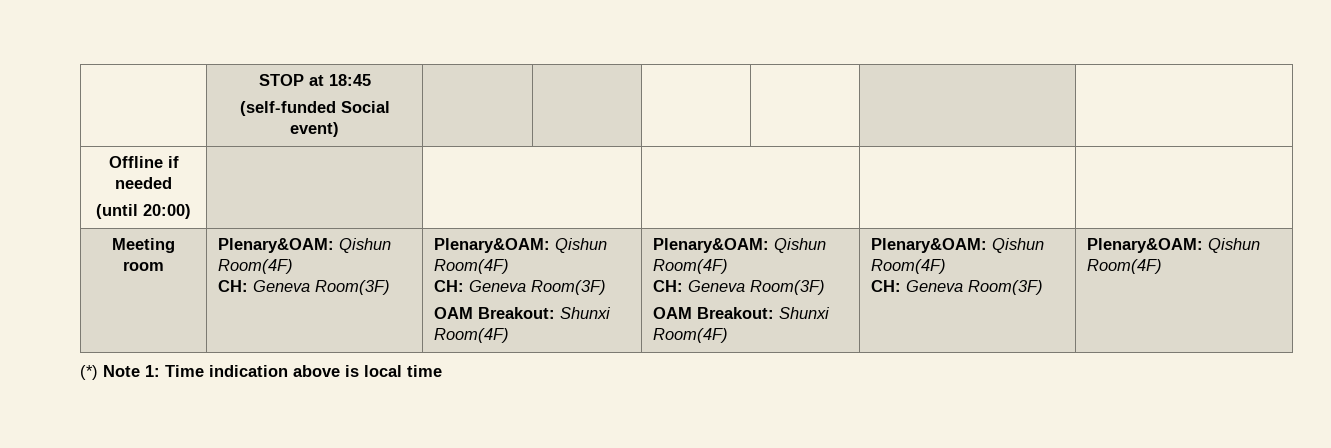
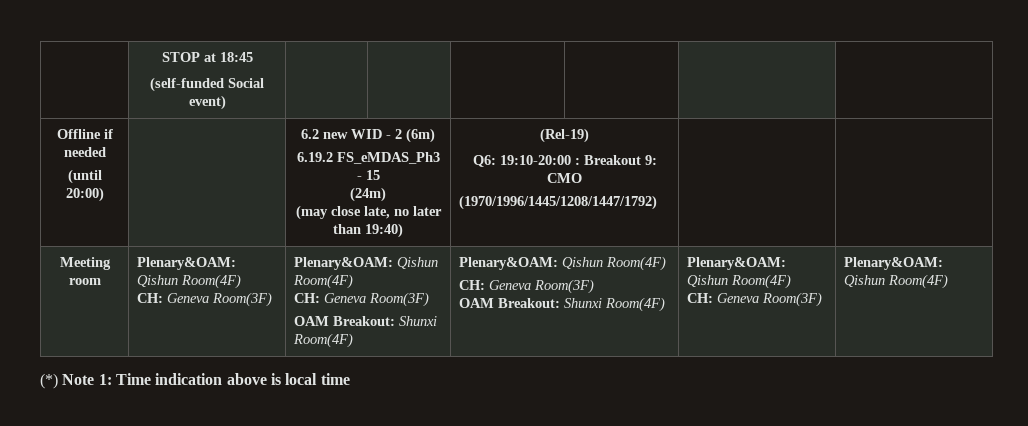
(191, 211) | -> [301,128,435,143] [296,152,440,164] [356,170,380,180] [350,187,386,202] [295,205,442,220] [333,223,403,238] [540,128,589,143] [472,155,657,167] [547,173,582,183] [458,195,657,210] 6.2 new WID - 2 (6m) // 6.19.2 FS_eMDAS_Ph3 - 15 // (24m) // (may close late, no later than 19:40) | (Rel-19) // Q6: 19:10-20:00 : Breakout 9: CMO // (1970/1996/1445/1208/1447/1792)

